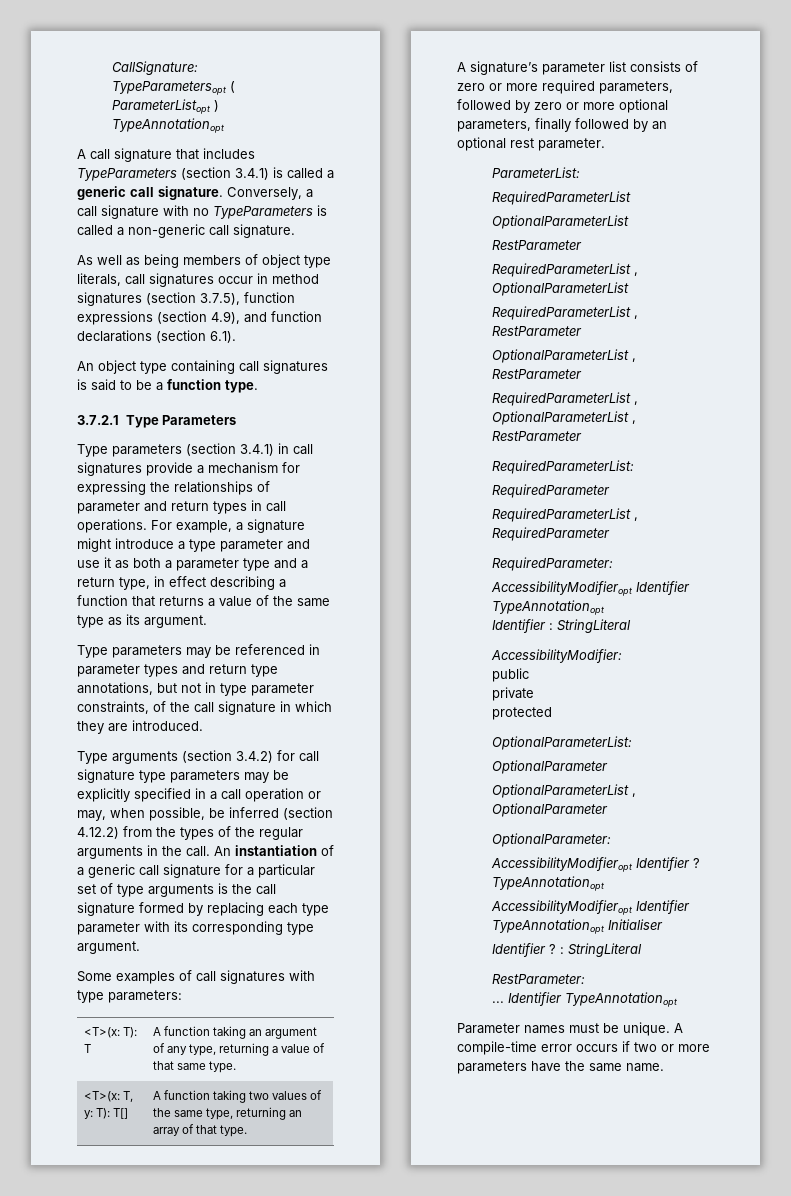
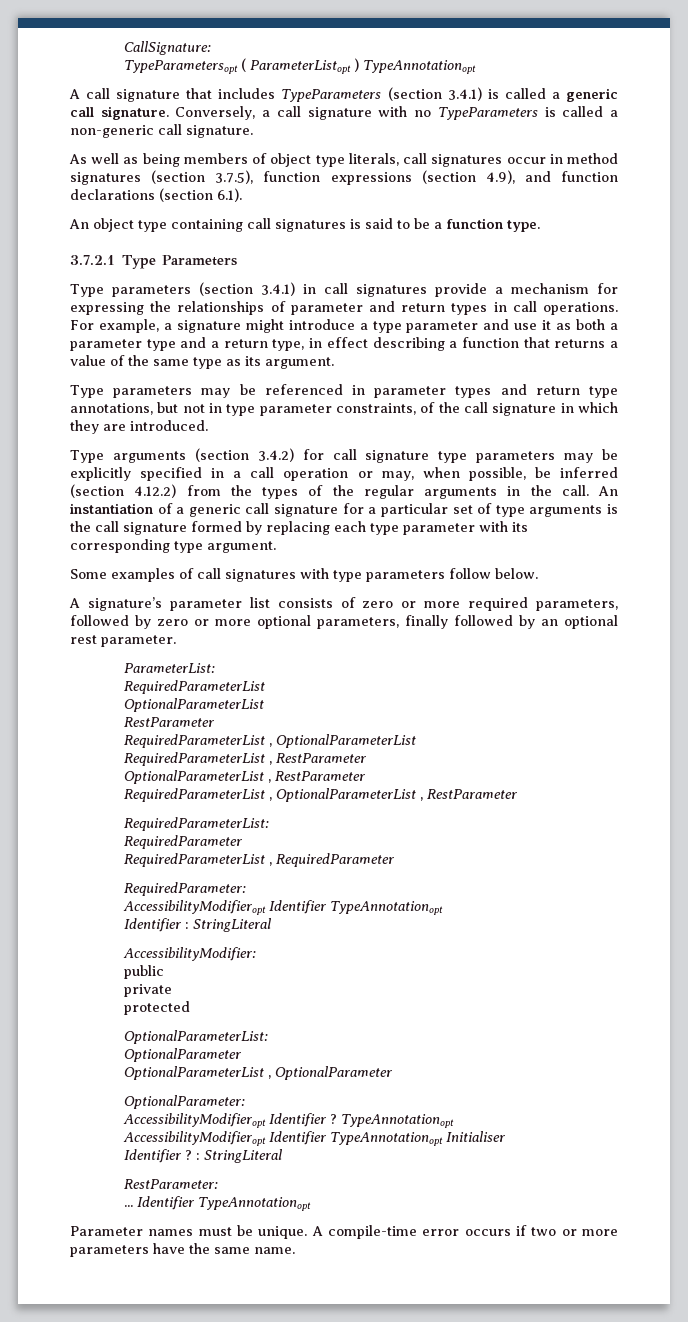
[108,990,182,1003] [83,1027,137,1038] [83,1044,91,1053] [152,1026,317,1039] [152,1043,326,1056] [152,1061,236,1073] [83,1091,133,1102] [83,1108,128,1119] [152,1090,323,1103] [152,1107,302,1120] [152,1124,247,1137] parameters: // <T>(x: T): T | A function taking an argument of any type, returning a value of that same type. // <T>(x: T, y: T): T[] | A function taking two values of the same type, returning an array of that type. -> [366,568,538,582] parameters follow below.

